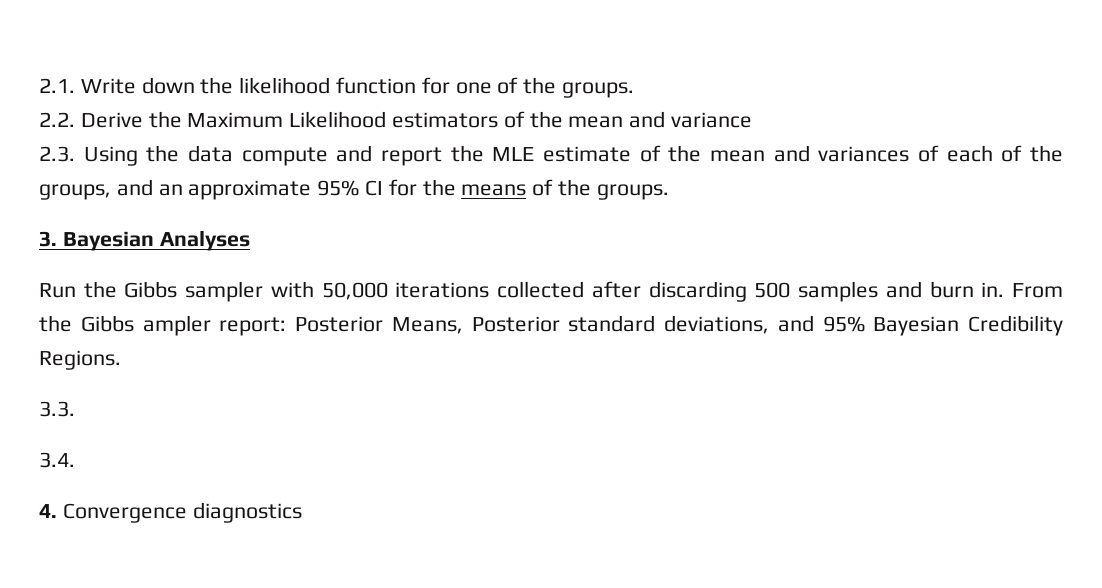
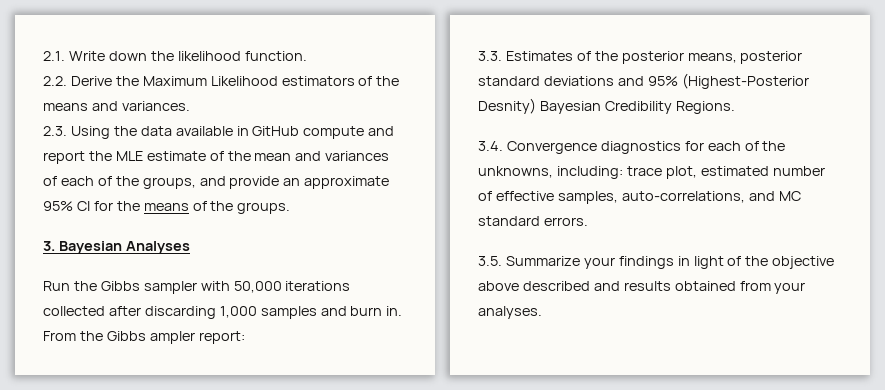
[336,77,635,98] function for one of the groups. -> [244,51,307,61] function.
[568,111,753,128] mean and variance -> [43,101,190,111] means and variances.
(233, 153) none -> [175,126,300,136] available in GitHub
(153, 187) none -> [229,176,280,189] provide
[754,282,791,298] 500 -> [219,306,257,318] 1,000
[295,315,865,334] Posterior Means, Posterior standard deviations, and 95% -> [478,51,803,64] [478,73,809,89] [478,98,536,114] // 3.3. Estimates of the posterior means, posterior standard deviations and 95% (Highest-Posterior Desnity)
[39,401,75,417] // 3.3. -> (735, 107) none
[39,504,57,518] // 4. -> (503, 146) none
(302, 512) none -> [684,141,786,151] [478,166,825,179] [478,191,801,204] [478,216,588,226] [478,256,835,269] [478,281,806,294] [478,306,542,319] for each of the unknowns, including: trace plot, estimated number of effective samples, auto-correlations, and MC standard errors. // 3.5. Summarize your findings in light of the objective above described and results obtained from your analyses.

